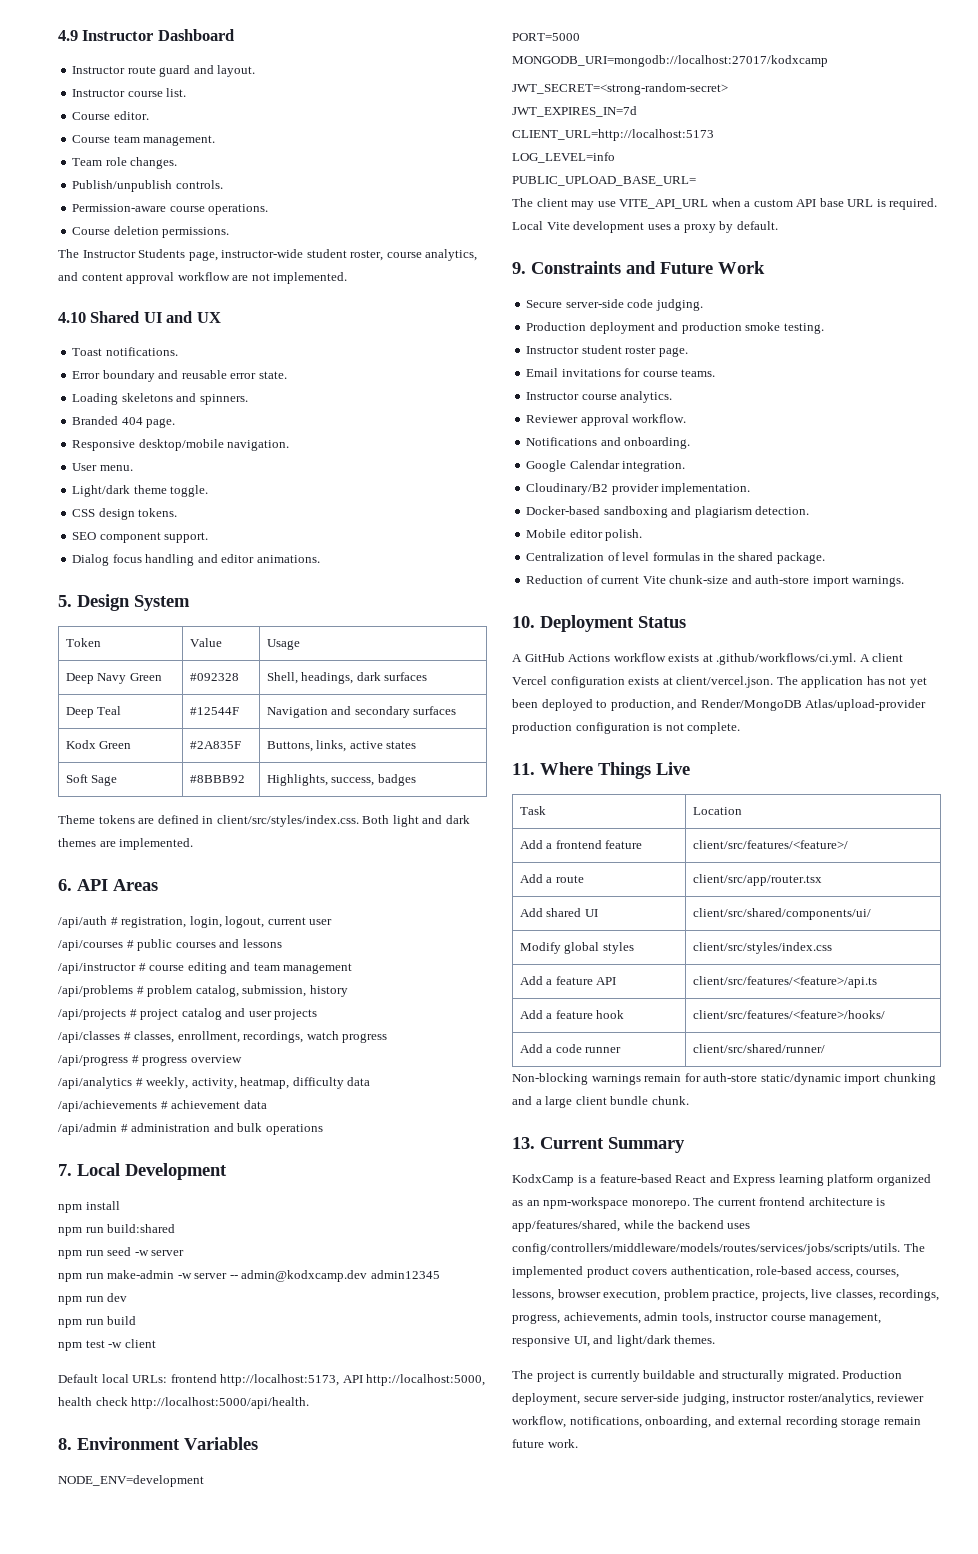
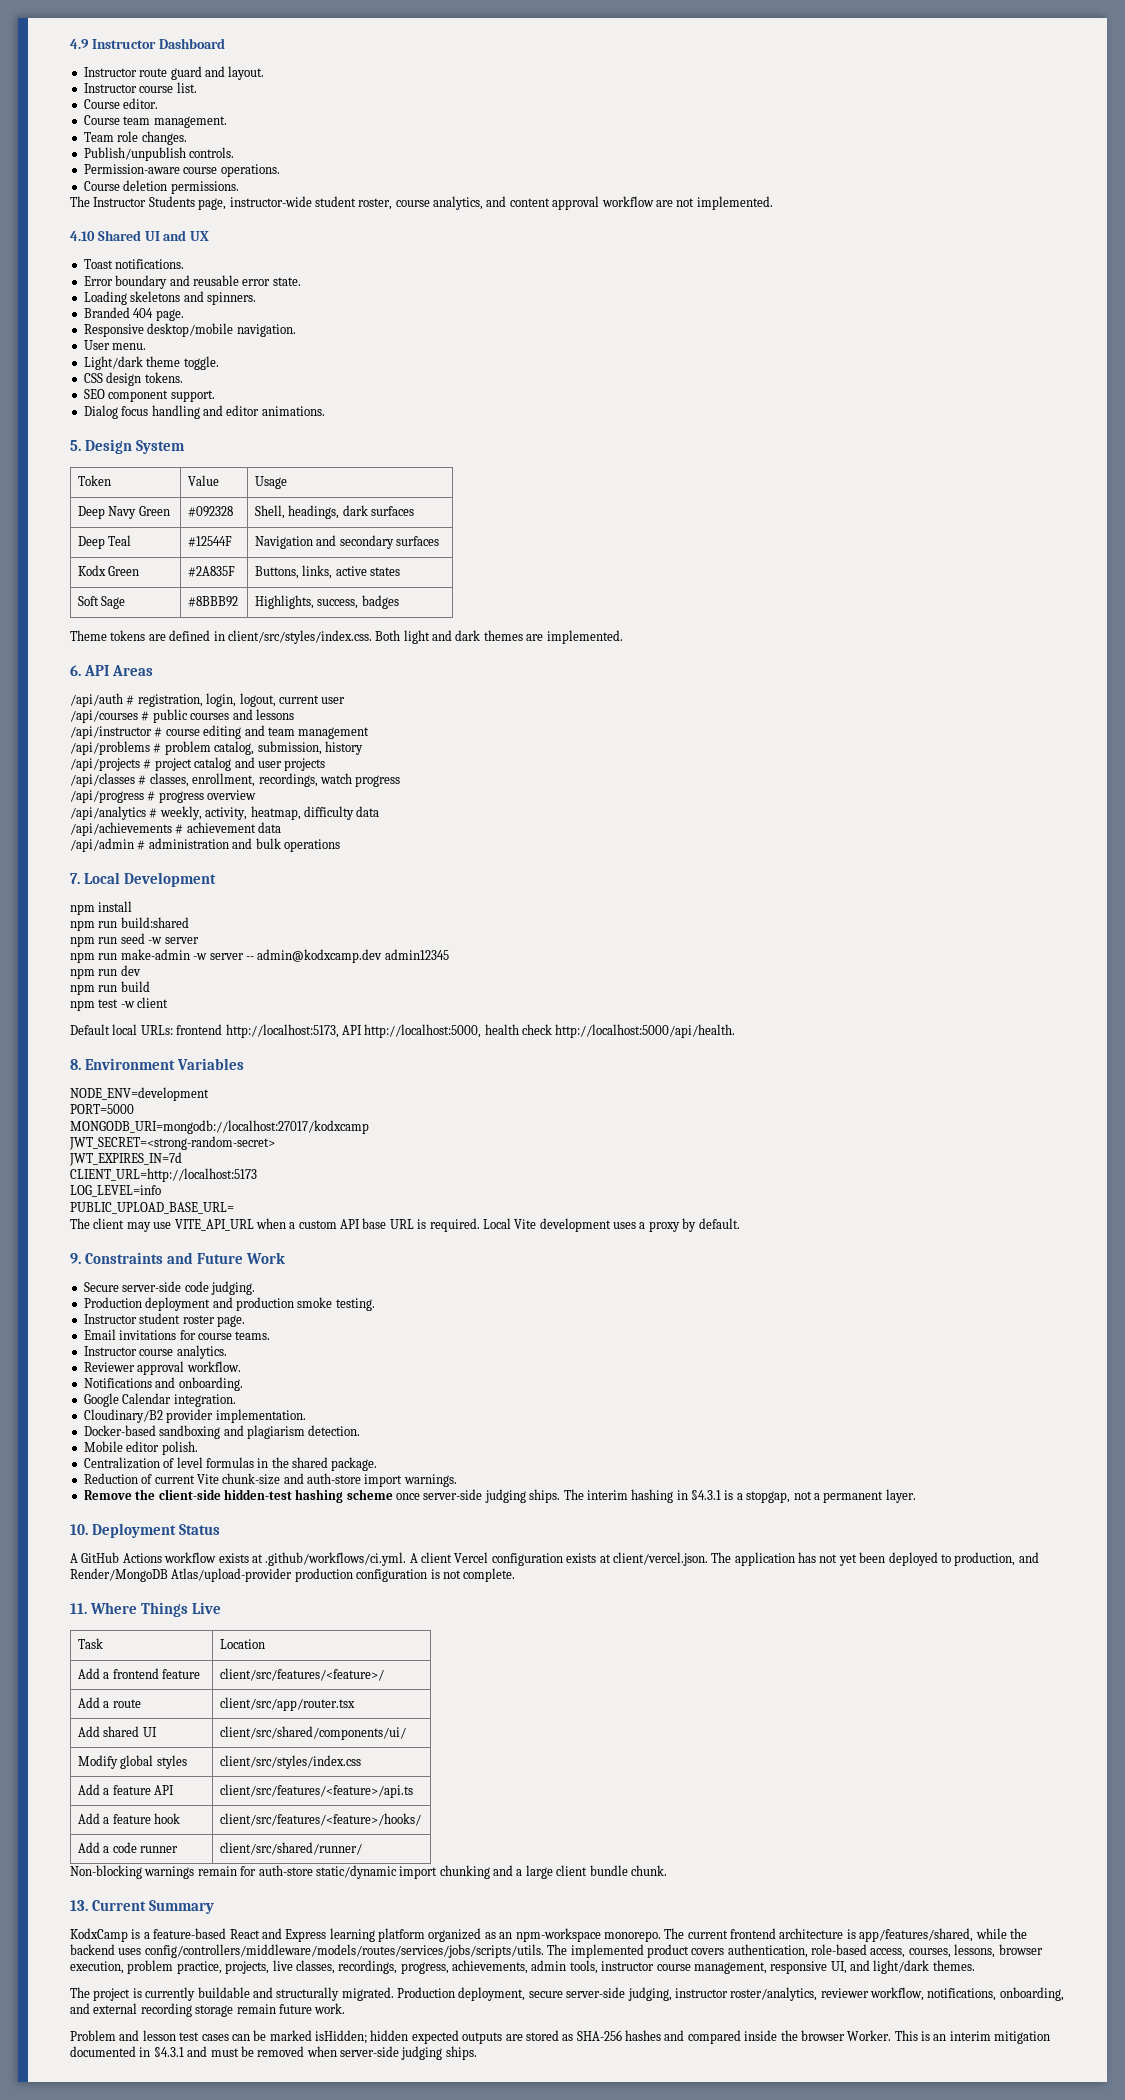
(905, 581) none -> [83,1489,916,1503] // Remove the client-side hidden-test hashing scheme once server-side judging ships. The interim hashing in §4.3.1 is a stopgap, not a permanent layer.
(578, 1443) none -> [70,2030,1051,2044] [70,2046,477,2060] // Problem and lesson test cases can be marked isHidden; hidden expected outputs are stored as SHA-256 hashes and compared inside the browser Worker. This is an interim mitigation documented in §4.3.1 and must be removed when server-side judging ships.

